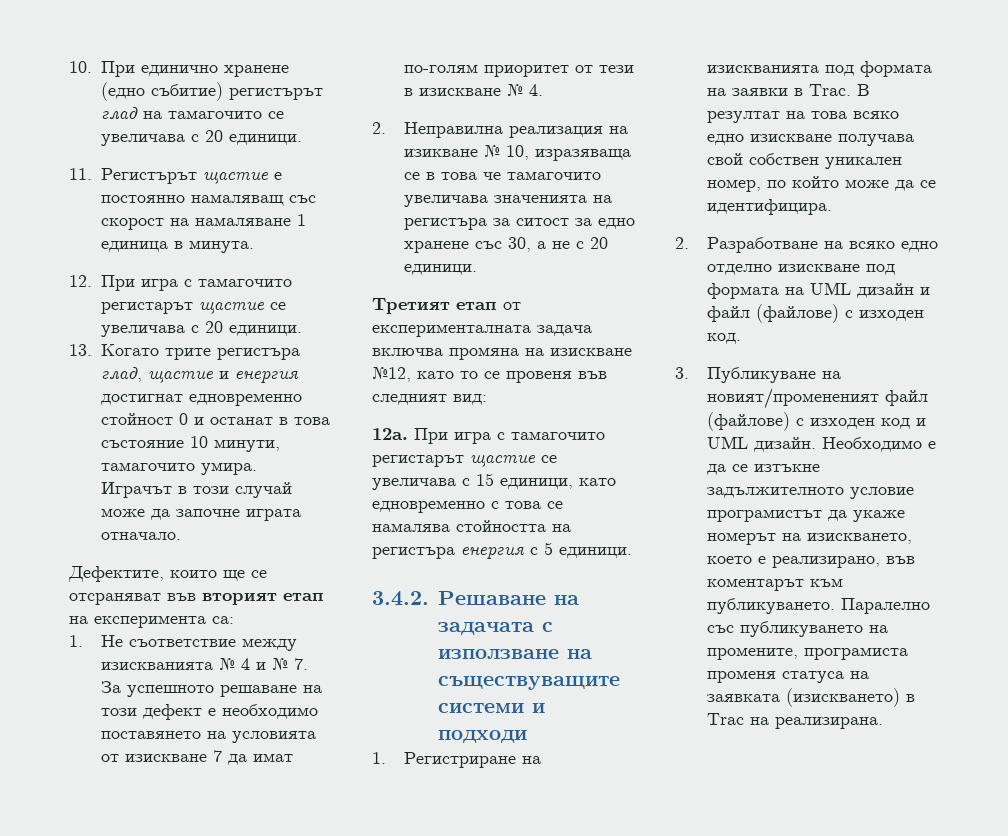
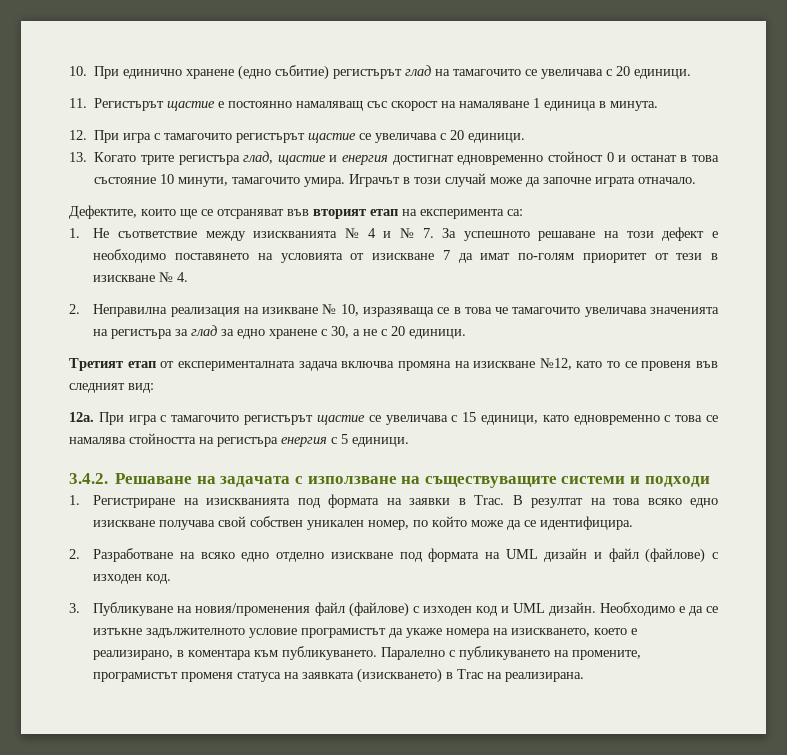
[101,302,194,314] регистарът -> [236,133,306,143] регистърът
[516,218,570,226] ситост -> [191,325,218,336] глад
[475,241,503,249] със -> [321,329,328,336] с
[372,455,464,467] регистарът -> [244,415,314,425] регистърът
[707,388,880,409] новият/промененият -> [195,603,311,616] новия/променения
[707,532,777,545] номерът -> [446,628,491,638] номера
[886,556,916,564] [707,578,805,591] във коментарът -> [177,650,252,660] в коментара
[707,625,735,633] със -> [449,650,456,657] с
[804,647,909,660] програмиста -> [93,672,179,682] програмистът

